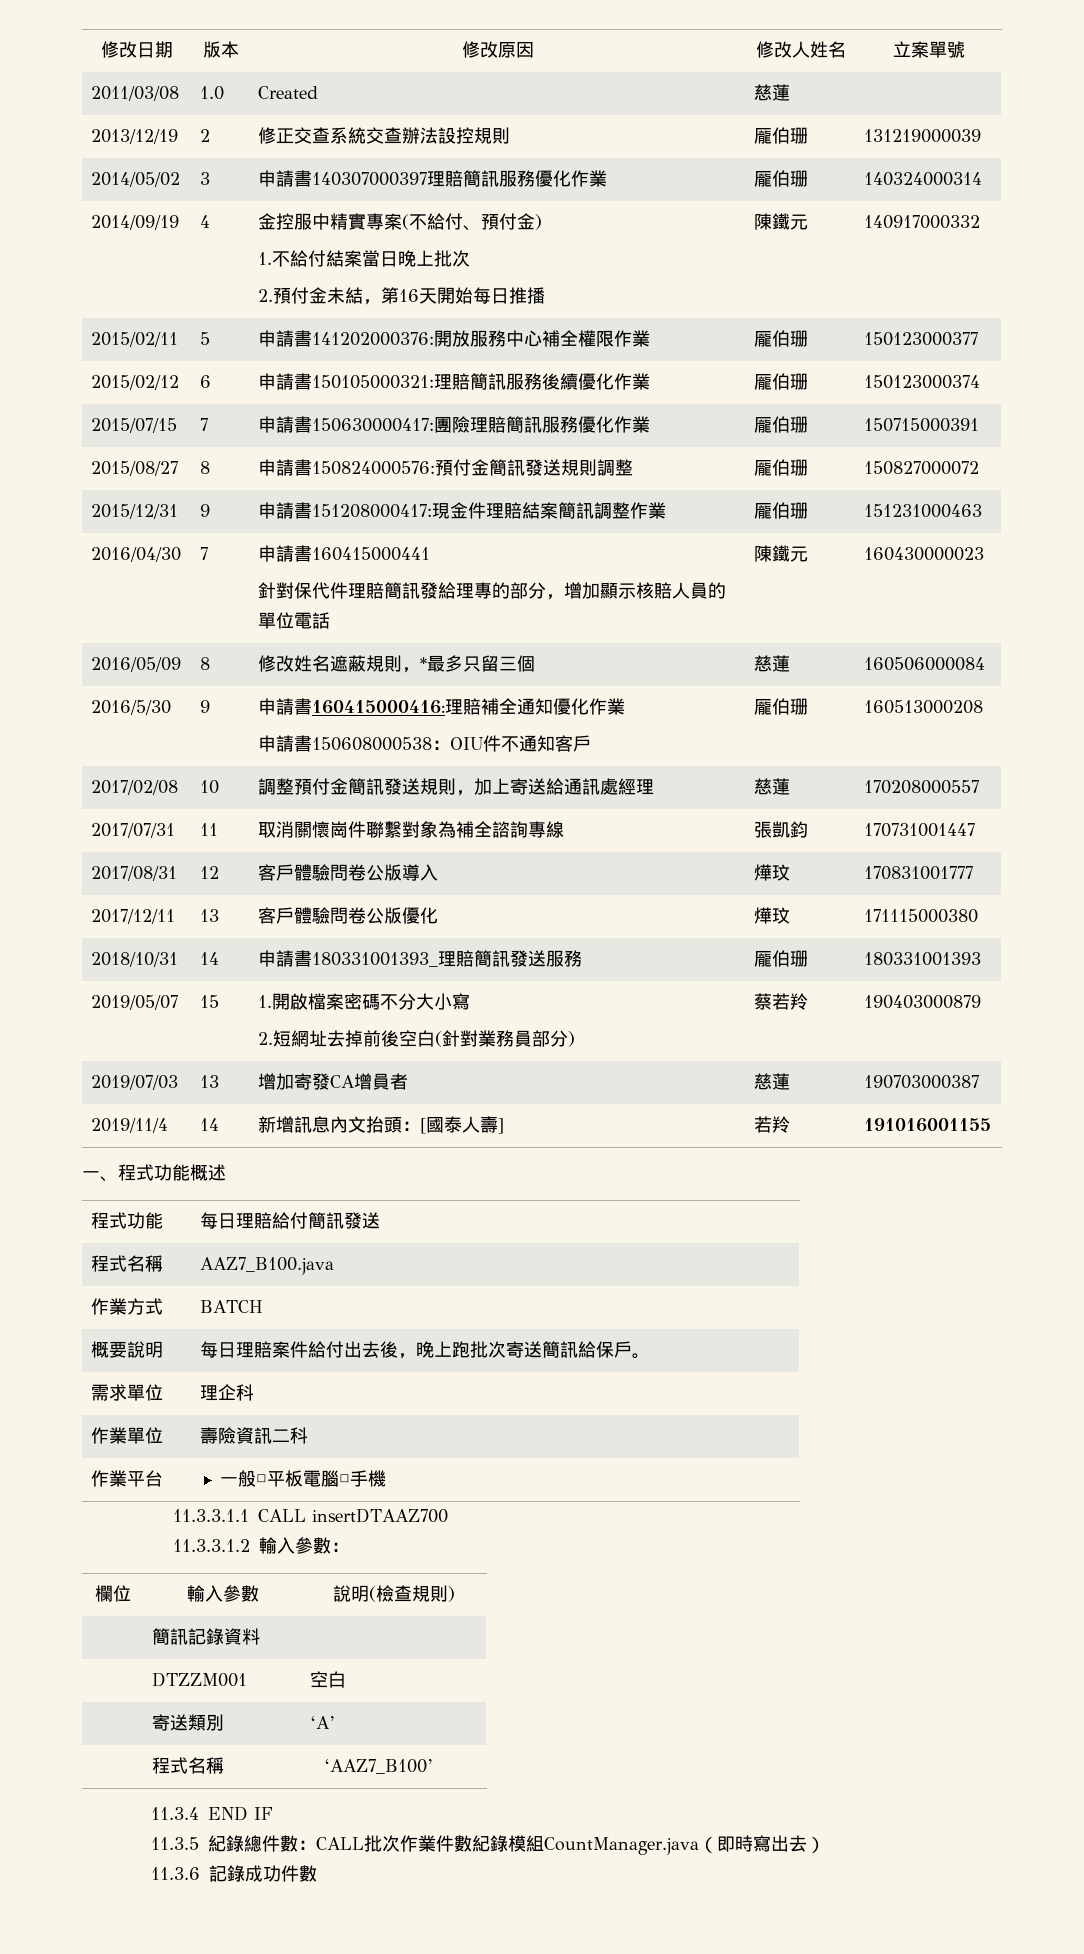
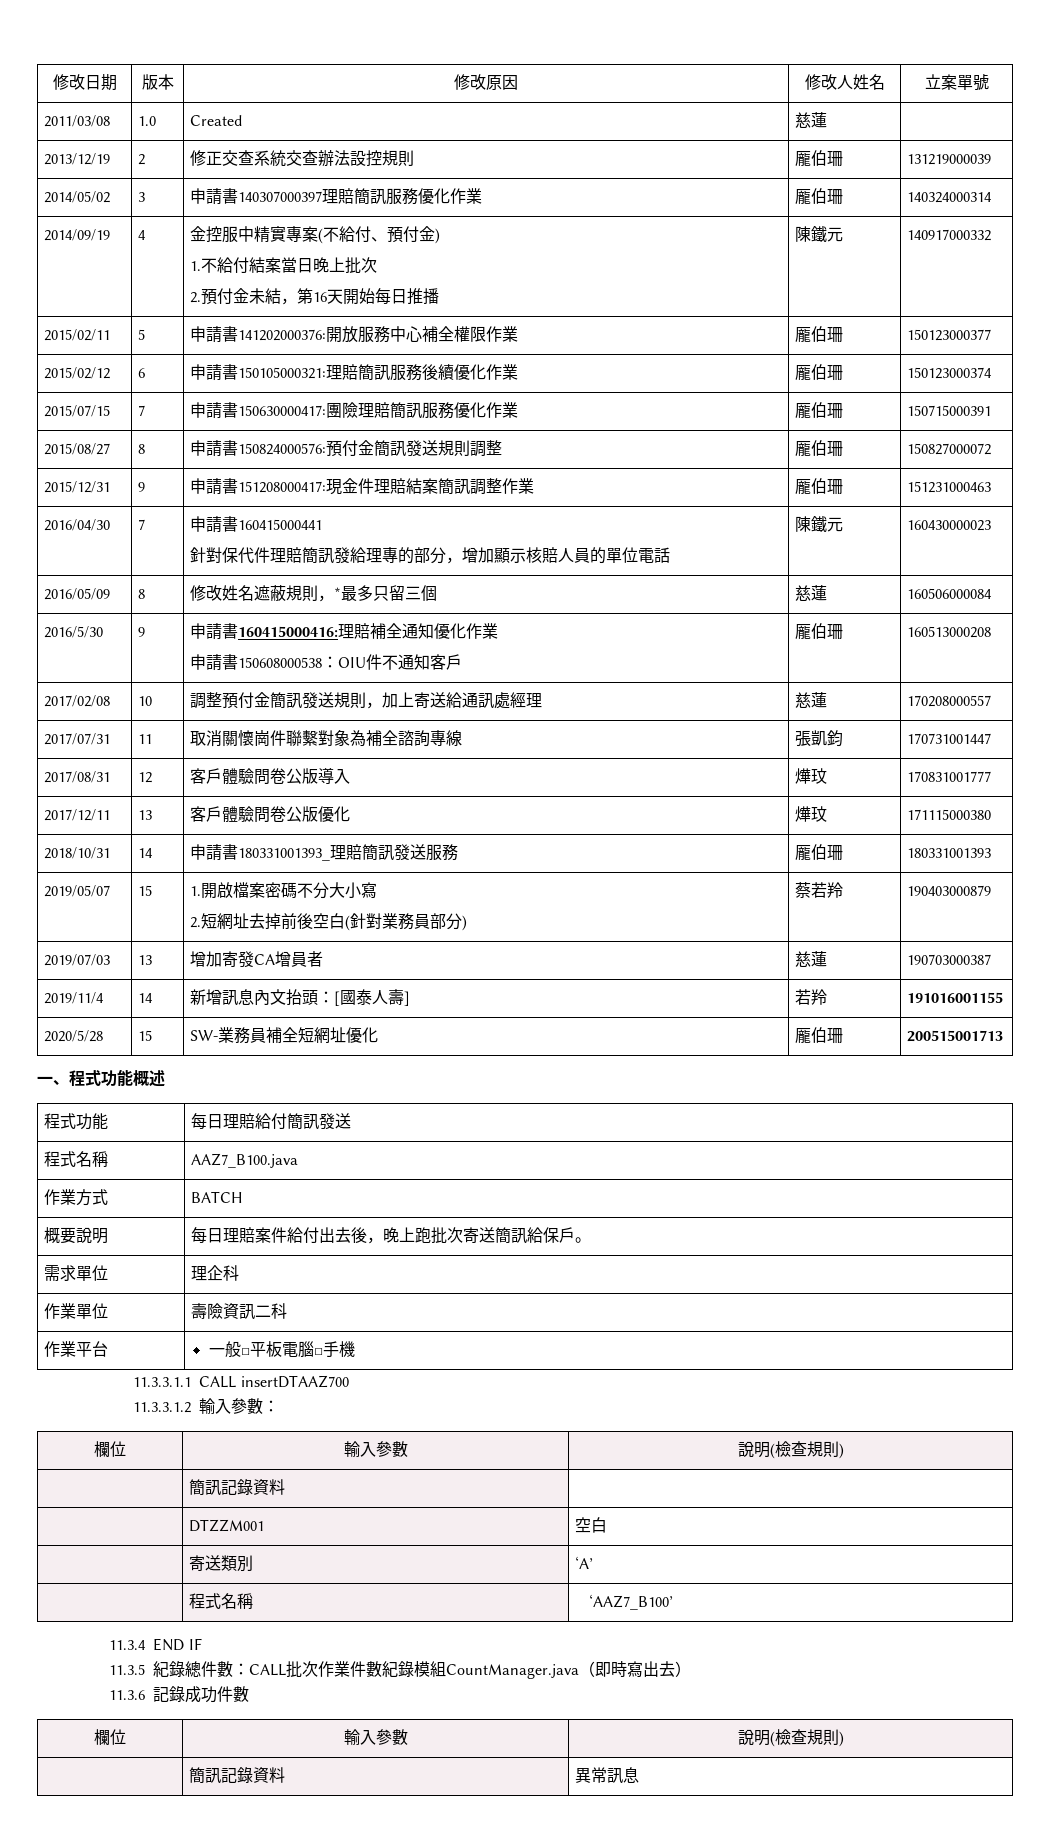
(991, 1125) none -> [44,1030,104,1042] [138,1030,153,1041] [190,1027,379,1044] [795,1027,844,1044] [907,1030,1004,1042] // 2020/5/28 | 15 | SW-業務員補全短網址優化 | 龎伯珊 | 200515001713
(317, 1873) none -> [94,1729,126,1745] [343,1729,408,1745] [737,1729,844,1747] [189,1767,286,1784] [575,1767,640,1784] // 欄位 | 輸入參數 | 說明(檢查規則) // | 簡訊記錄資料 | 異常訊息

